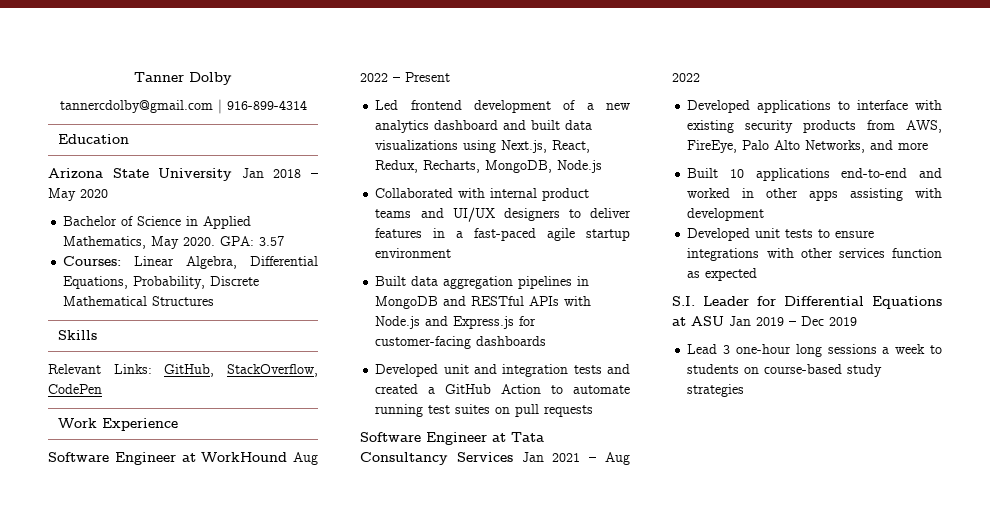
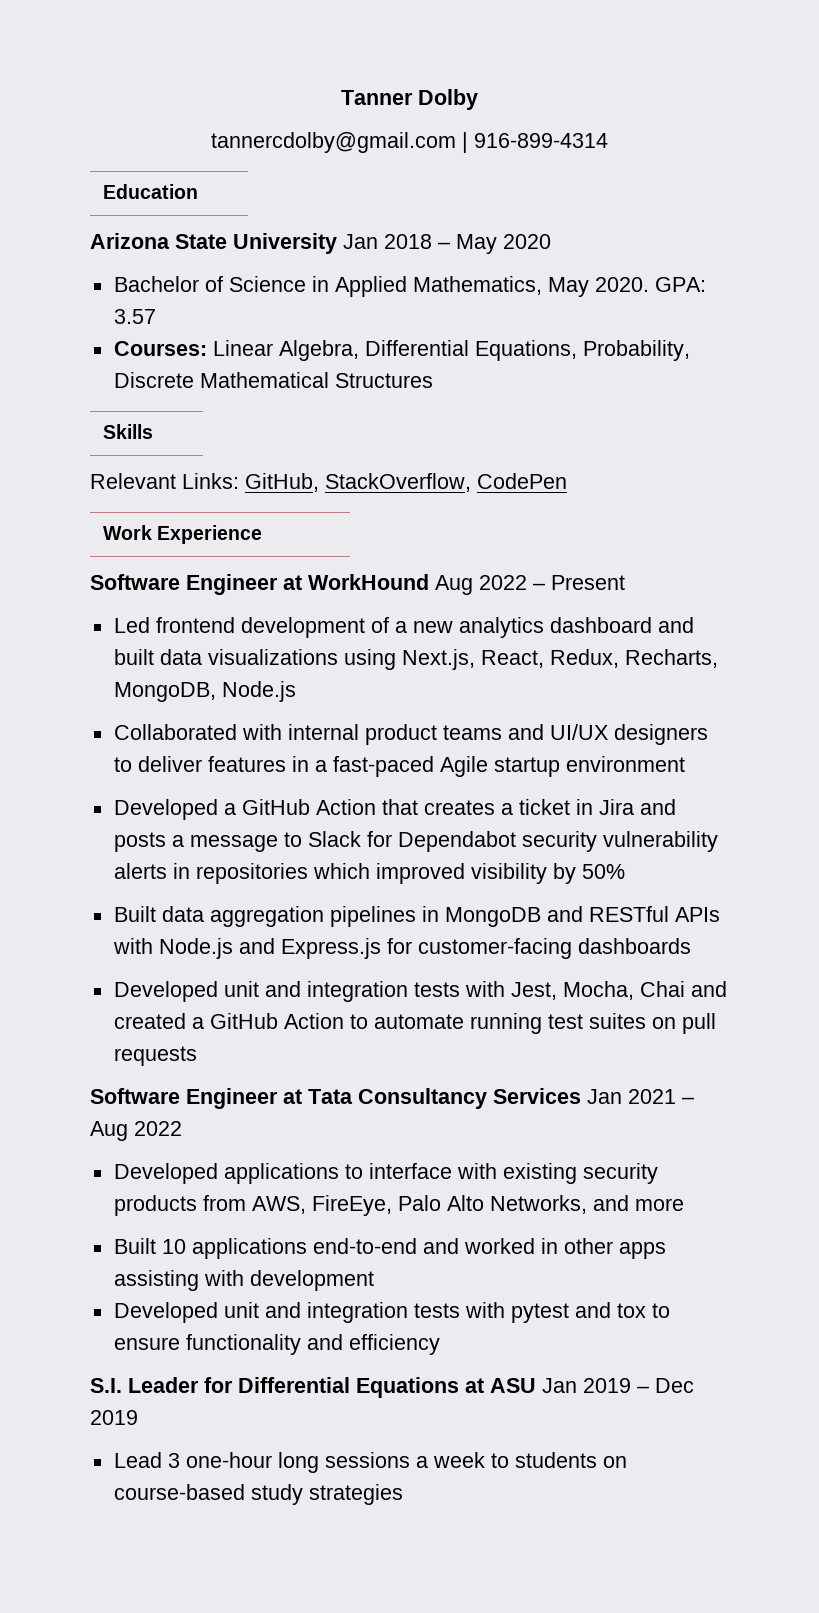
[547,228,576,241] agile -> [439,756,488,777] Agile
(452, 253) none -> [113,799,676,820] [113,831,718,852] [113,863,625,884] // Developed a GitHub Action that creates a ticket in Jira and posts a message to Slack for Dependabot security vulnerability alerts in repositories which improved visibility by 50%
(602, 369) none -> [464,981,685,1000] with Jest, Mocha, Chai
[785,229,875,238] [687,248,942,261] [687,268,758,281] tests to ensure integrations with other services function as expected -> [264,1302,670,1323] [113,1334,440,1355] and integration tests with pytest and tox to ensure functionality and efficiency

